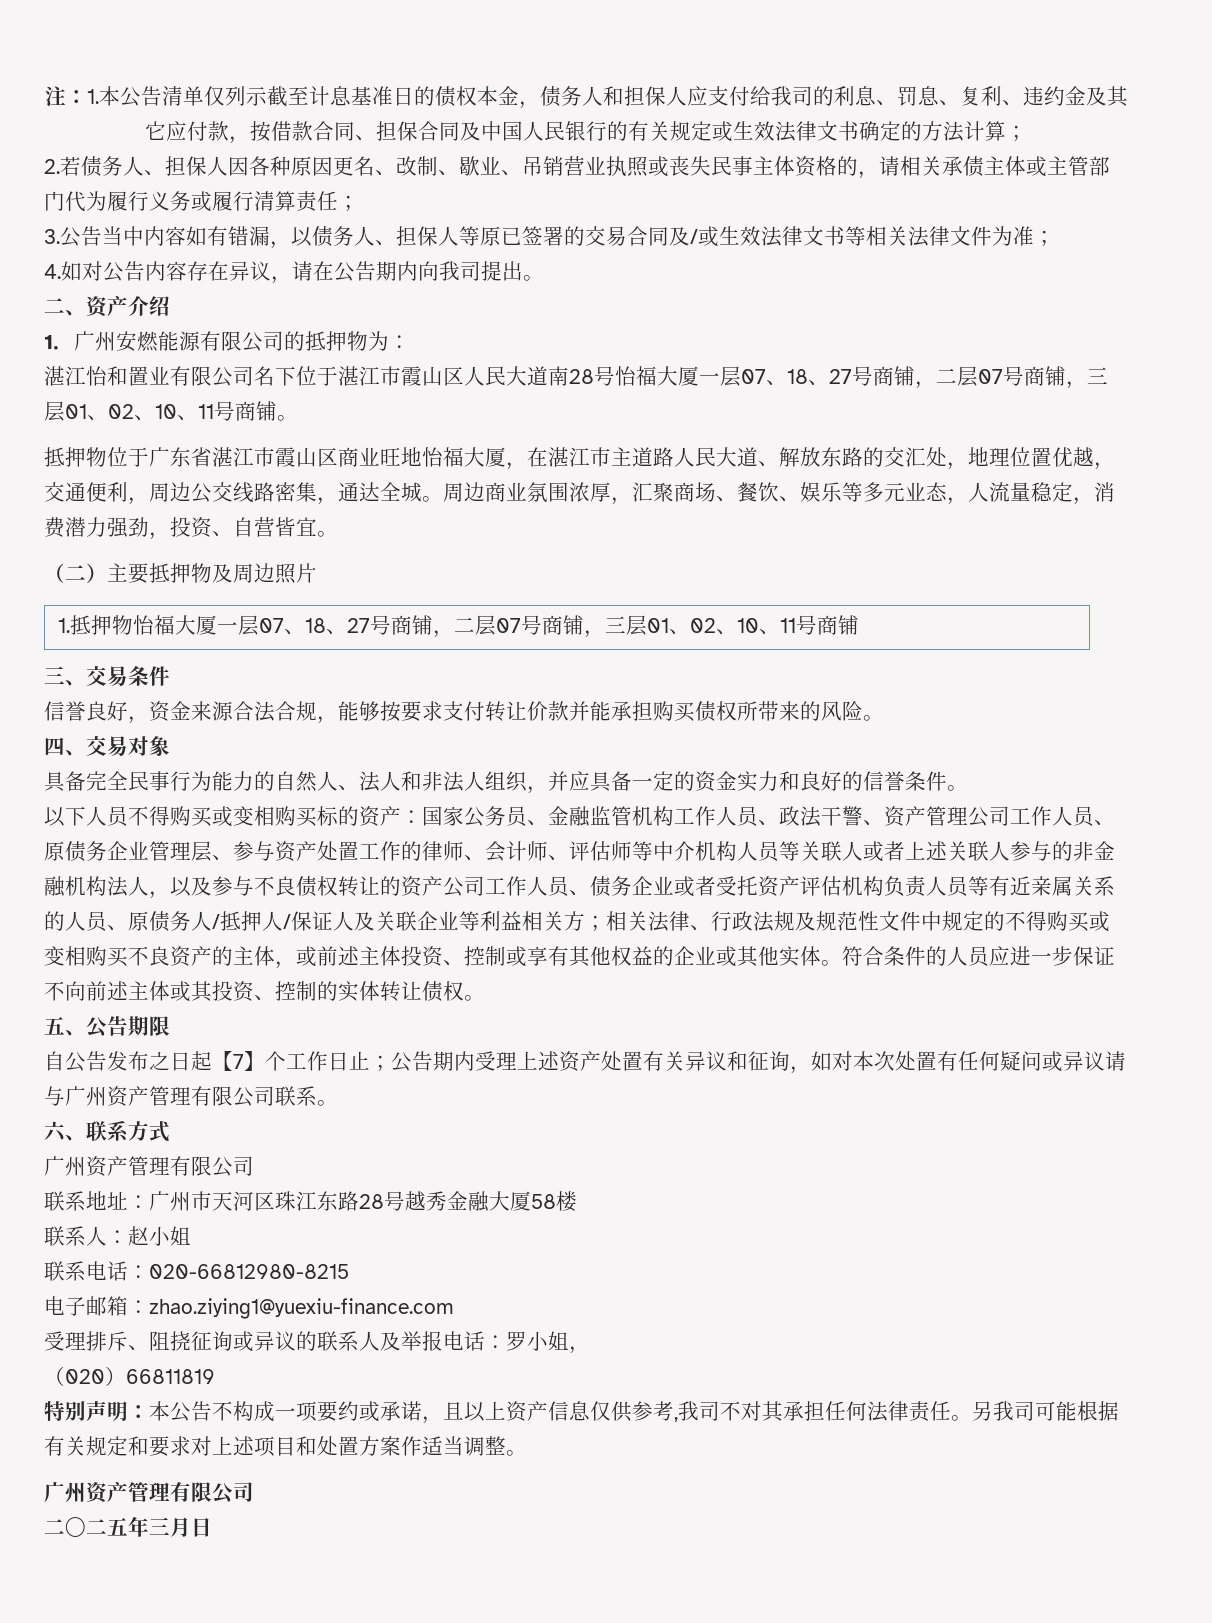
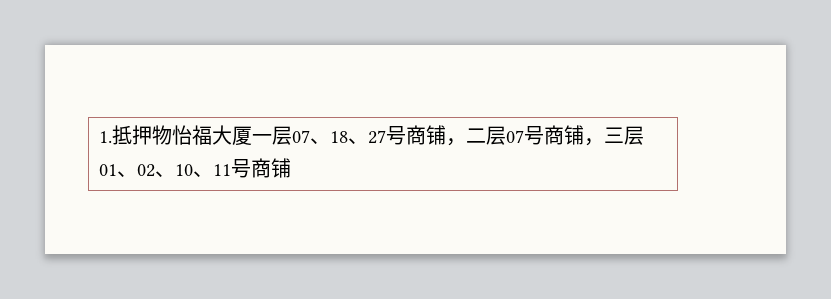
[44,86,1129,109] [145,121,1027,144] [44,156,1110,179] [44,191,359,212] [44,226,1055,249] [44,261,544,284] [44,296,170,318] [44,331,410,352] [44,366,1108,389] [44,401,298,422] [44,447,1115,470] [44,482,1115,505] [44,517,338,540] [44,563,317,584] 注：1.本公告清单仅列示截至计息基准日的债权本金，债务人和担保人应支付给我司的利息、罚息、复利、违约金及其它应付款，按借款合同、担保合同及中国人民银行的有关规定或生效法律文书确定的方法计算； // 2.若债务人、担保人因各种原因更名、改制、歇业、吊销营业执照或丧失民事主体资格的，请相关承债主体或主管部门代为履行义务或履行清算责任； // 3.公告当中内容如有错漏，以债务人、担保人等原已签署的交易合同及/或生效法律文书等相关法律文件为准； // 4.如对公告内容存在异议，请在公告期内向我司提出。 // 二、资产介绍 // 1．广州安燃能源有限公司的抵押物为： // 湛江怡和置业有限公司名下位于湛江市霞山区人民大道南28号怡福大厦一层07、18、27号商铺，二层07号商铺，三层01、02、10、11号商铺。 // 抵押物位于广东省湛江市霞山区商业旺地怡福大厦，在湛江市主道路人民大道、解放东路的交汇处，地理位置优越，交通便利，周边公交线路密集，通达全城。周边商业氛围浓厚，汇聚商场、餐饮、娱乐等多元业态，人流量稳定，消费潜力强劲，投资、自营皆宜。 // （二）主要抵押物及周边照片 // -> (99, 137) none
[44,666,170,687] [44,701,884,724] [44,736,170,757] [44,771,968,794] [44,806,1115,827] [44,841,1115,862] [44,876,1115,899] [44,911,1110,932] [44,946,1115,969] [44,981,485,1002] [44,1016,170,1038] [44,1051,1126,1074] [44,1086,338,1107] [44,1120,170,1142] [44,1156,254,1177] [44,1191,577,1212] [44,1226,191,1246] [44,1261,349,1281] [44,1296,454,1319] [44,1331,590,1354] [44,1366,215,1386] [44,1401,1119,1424] [44,1436,527,1457] [44,1482,254,1504] [44,1516,212,1537] // 三、交易条件 // 信誉良好，资金来源合法合规，能够按要求支付转让价款并能承担购买债权所带来的风险。 // 四、交易对象 // 具备完全民事行为能力的自然人、法人和非法人组织，并应具备一定的资金实力和良好的信誉条件。 // 以下人员不得购买或变相购买标的资产：国家公务员、金融监管机构工作人员、政法干警、资产管理公司工作人员、原债务企业管理层、参与资产处置工作的律师、会计师、评估师等中介机构人员等关联人或者上述关联人参与的非金融机构法人，以及参与不良债权转让的资产公司工作人员、债务企业或者受托资产评估机构负责人员等有近亲属关系的人员、原债务人/抵押人/保证人及关联企业等利益相关方；相关法律、行政法规及规范性文件中规定的不得购买或变相购买不良资产的主体，或前述主体投资、控制或享有其他权益的企业或其他实体。符合条件的人员应进一步保证不向前述主体或其投资、控制的实体转让债权。 // 五、公告期限 // 自公告发布之日起【7】个工作日止；公告期内受理上述资产处置有关异议和征询，如对本次处置有任何疑问或异议请与广州资产管理有限公司联系。 // 六、联系方式 // 广州资产管理有限公司 // 联系地址：广州市天河区珠江东路28号越秀金融大厦58楼 // 联系人：赵小姐 // 联系电话：020-66812980-8215 // 电子邮箱：zhao.ziying1@yuexiu-finance.com // 受理排斥、阻挠征询或异议的联系人及举报电话：罗小姐， // （020）66811819 // 特别声明：本公告不构成一项要约或承诺，且以上资产信息仅供参考,我司不对其承担任何法律责任。另我司可能根据有关规定和要求对上述项目和处置方案作适当调整。 // 广州资产管理有限公司 // 二〇二五年三月日 -> (292, 168) none

